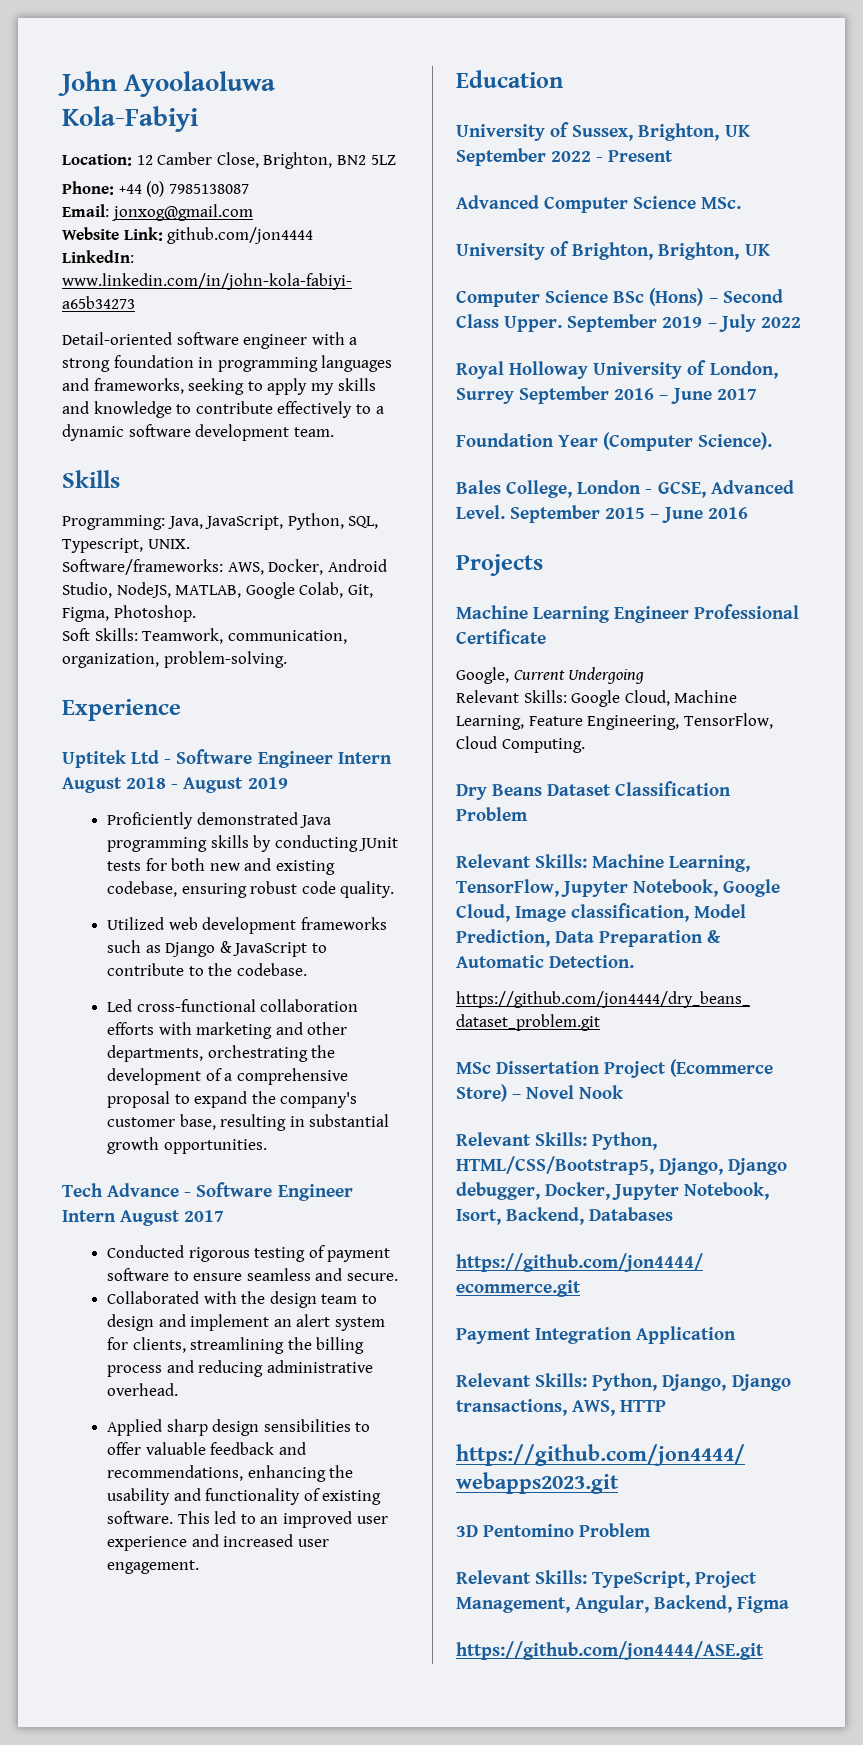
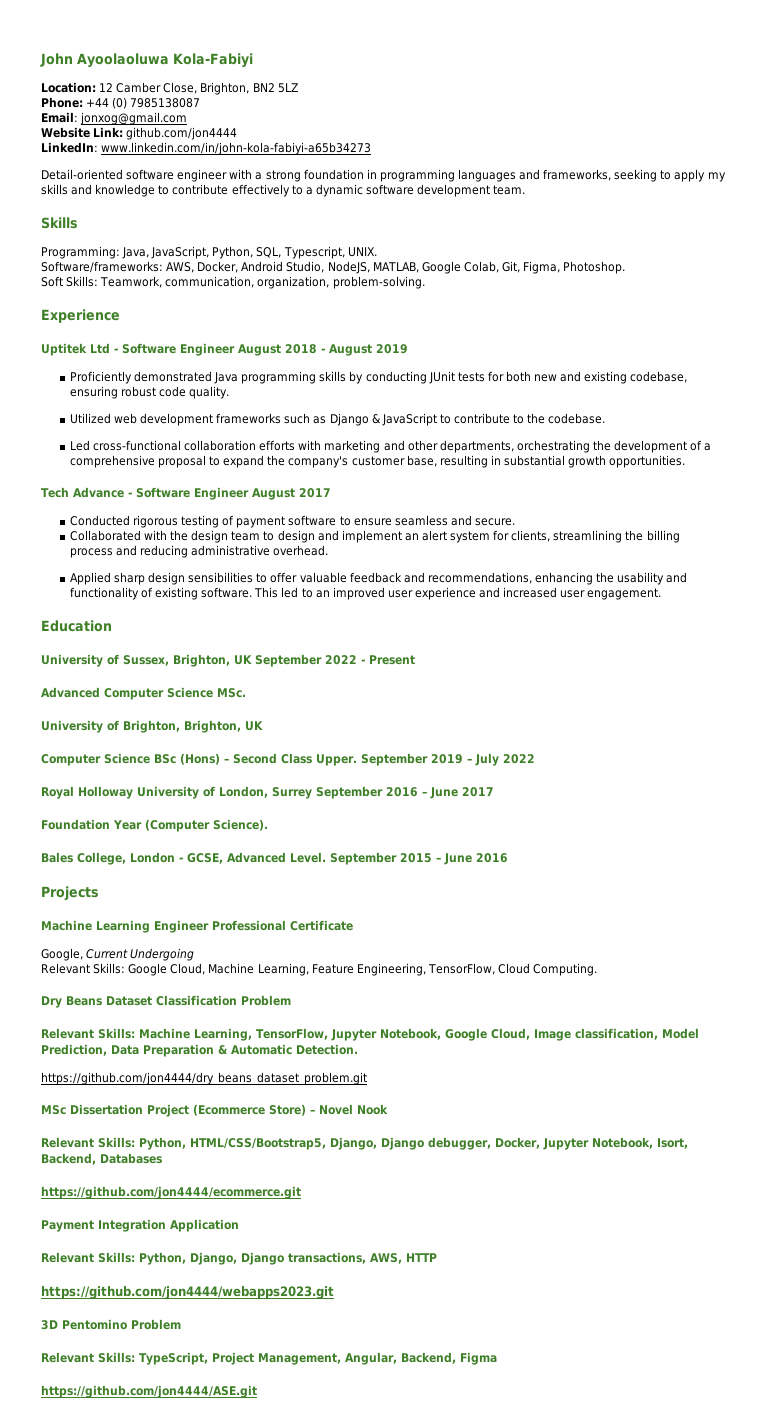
[337,752,392,764] Intern -> (235, 349) none
[62,1210,116,1222] Intern -> (249, 493) none

